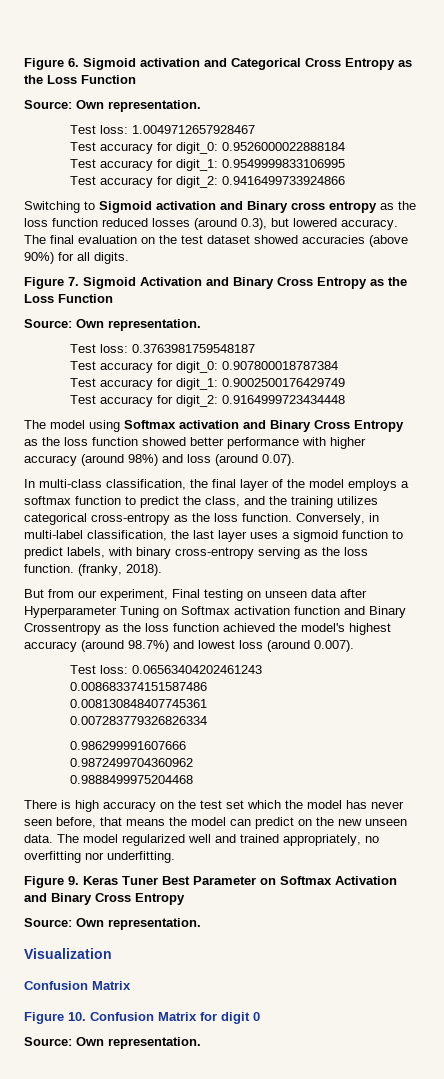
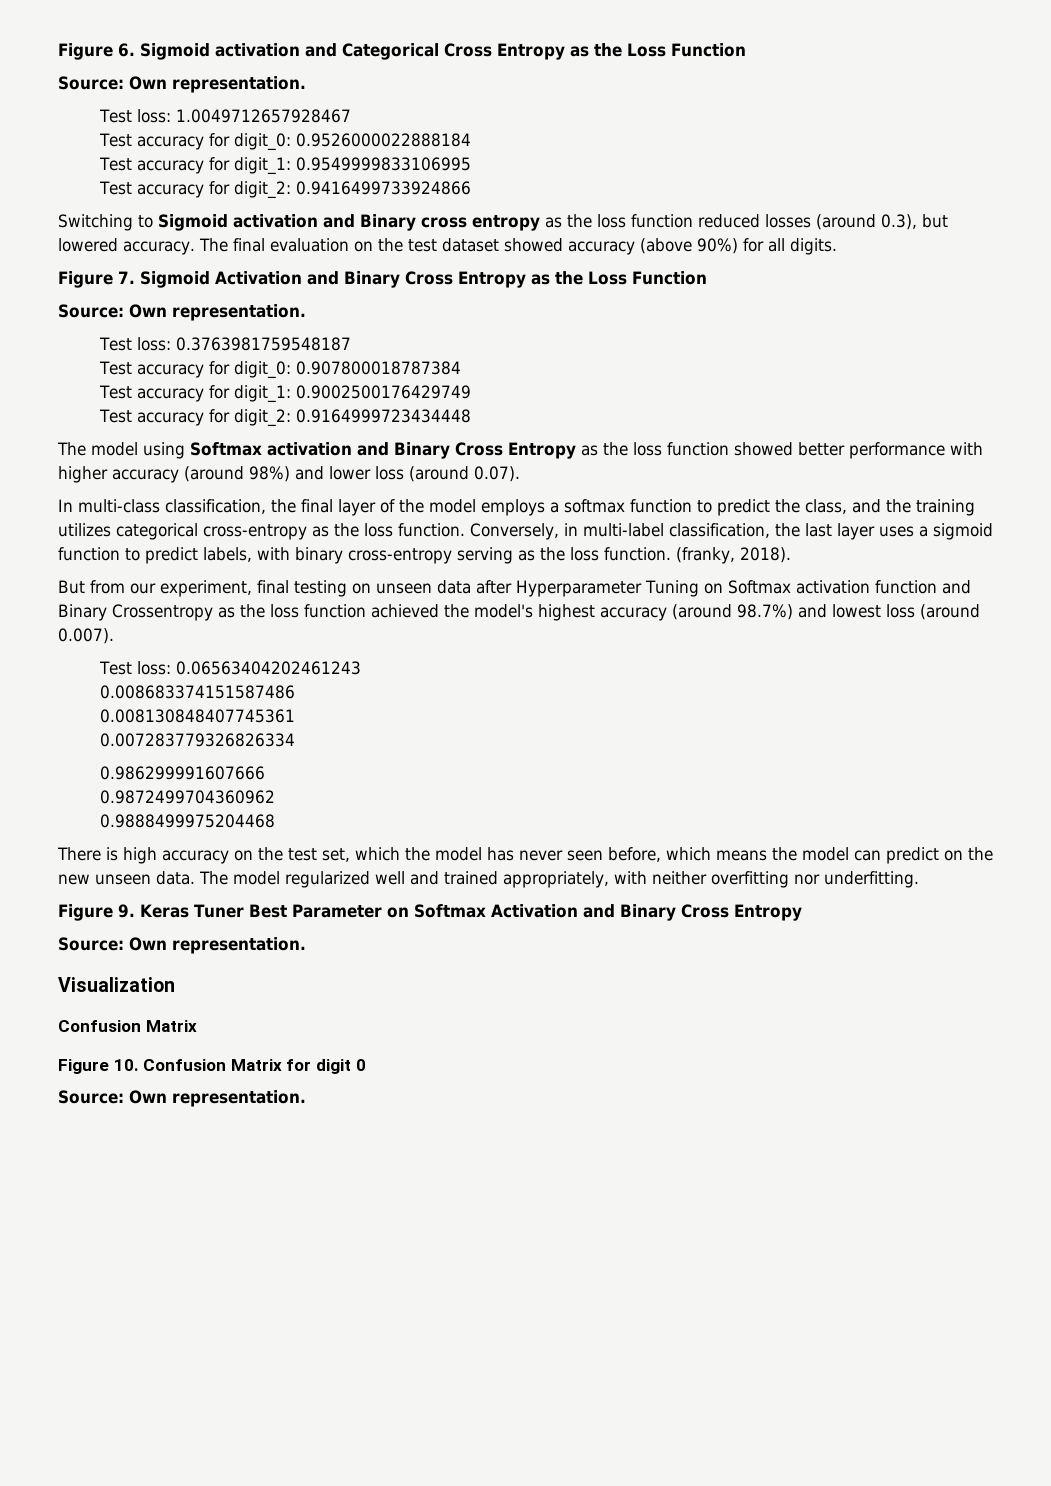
[302,235,365,244] accuracies -> [567,241,635,255] accuracy
(183, 458) none -> [329,466,371,480] lower
[172,589,200,598] Final -> [257,580,289,594] final
[226,800,244,809] set -> [322,848,350,862] set,
[100,817,122,826] that -> [666,847,711,861] which
[365,836,379,843] no -> [614,871,707,885] with neither

